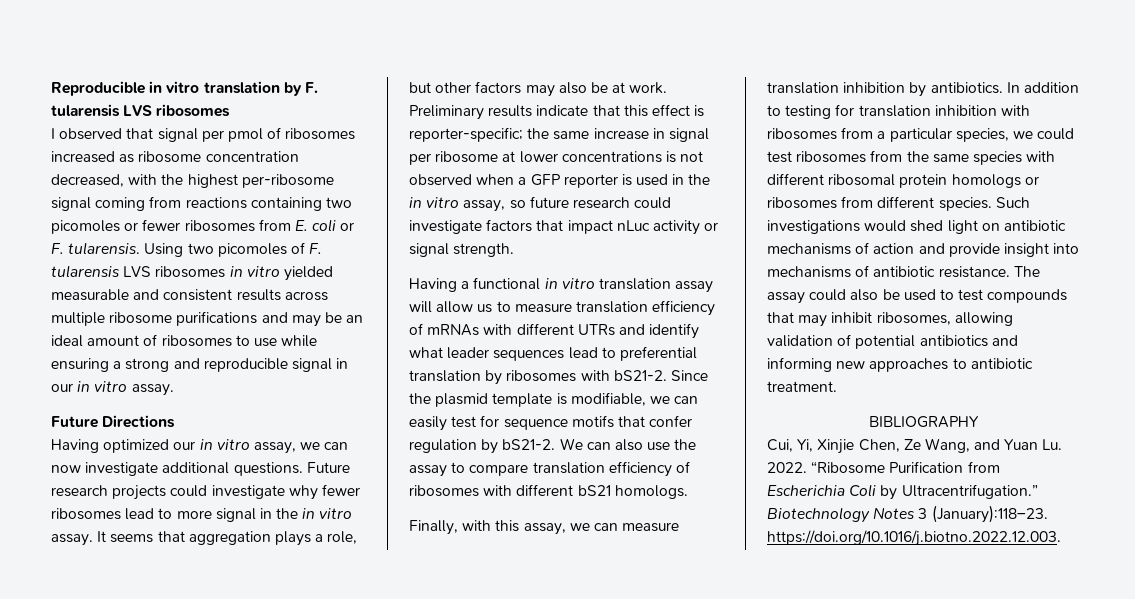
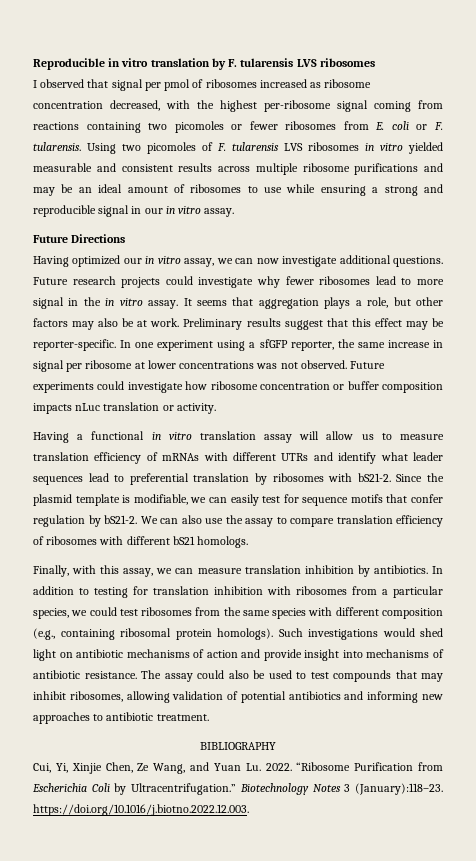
[536,105,589,116] indicate -> [284,320,323,330] suggest
[694,105,705,117] [409,127,523,142] is reporter-specific; -> [405,318,445,330] [33,339,334,351] may be reporter-specific. In one experiment using a sfGFP reporter,
[665,151,704,163] [409,174,711,188] [409,196,672,212] [409,219,719,235] [409,243,515,257] is not observed when a GFP reporter is used in the in vitro assay, so future research could investigate factors that impact nLuc activity or signal strength. -> [256,360,386,369] [33,381,443,393] [33,402,216,414] was not observed. Future experiments could investigate how ribosome concentration or buffer composition impacts nLuc translation or activity.
[828,174,1039,188] [767,196,992,211] ribosomal protein homologs or ribosomes from different species. -> [382,608,443,619] [33,628,273,640] composition (e.g., containing ribosomal protein homologs).

